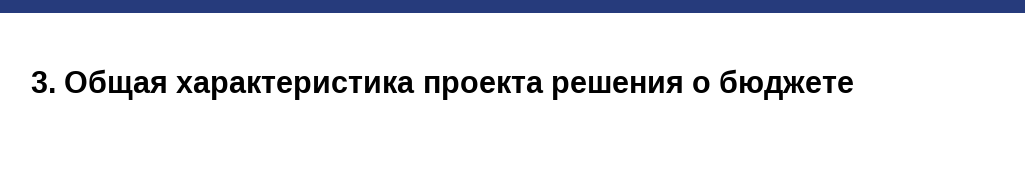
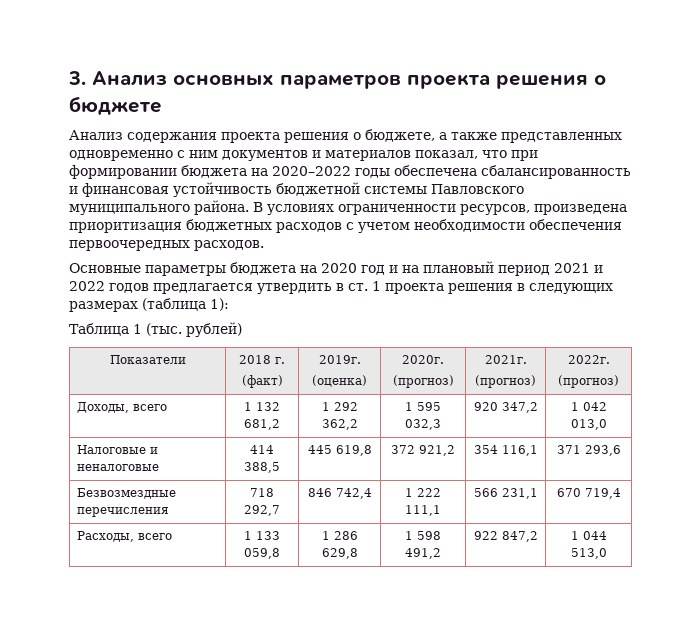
[64,69,416,100] Общая характеристика -> [92,71,401,89] Анализ основных параметров
(855, 84) none -> [69,129,622,143] [69,150,538,161] [69,165,631,179] [69,182,524,197] [69,200,627,215] [69,219,622,233] [69,240,264,251] [69,261,603,276] [69,281,613,294] [69,298,229,312] [69,322,242,337] [109,355,186,364] [239,355,285,364] [241,375,283,388] [318,355,361,364] [312,375,367,387] [402,355,444,364] [392,375,454,388] [484,355,527,364] [475,375,536,388] [567,355,610,364] [558,375,619,388] [77,402,168,413] [244,402,280,411] [244,419,280,430] [321,402,358,411] [321,419,358,430] [405,402,441,411] [405,419,441,430] [473,402,538,413] [570,402,607,411] [570,419,607,430] [77,445,159,454] [77,464,160,471] [250,445,274,454] [244,462,280,473] [307,445,372,456] [391,445,455,456] [473,445,538,456] [556,445,621,456] [77,488,177,499] [77,507,170,517] [250,488,274,497] [244,505,280,516] [307,488,372,499] [405,488,441,497] [405,505,441,516] [473,488,538,499] [556,488,621,499] [77,531,173,542] [244,531,280,540] [244,548,280,559] [321,531,358,540] [321,548,358,559] [405,531,441,540] [405,548,441,559] [473,531,538,542] [570,531,607,540] [570,548,607,559] // Анализ содержания проекта решения о бюджете, а также представленных одновременно с ним документов и материалов показал, что при формировании бюджета на 2020–2022 годы обеспечена сбалансированность и финансовая устойчивость бюджетной системы Павловского муниципального района. В условиях ограниченности ресурсов, произведена приоритизация бюджетных расходов с учетом необходимости обеспечения первоочередных расходов. // Основные параметры бюджета на 2020 год и на плановый период 2021 и 2022 годов предлагается утвердить в ст. 1 проекта решения в следующих размерах (таблица 1): // Таблица 1 (тыс. рублей) // Показатели | 2018 г. // (факт) | 2019г. // (оценка) | 2020г. // (прогноз) | 2021г. // (прогноз) | 2022г. // (прогноз) // Доходы, всего | 1 132 681,2 | 1 292 362,2 | 1 595 032,3 | 920 347,2 | 1 042 013,0 // Налоговые и неналоговые | 414 388,5 | 445 619,8 | 372 921,2 | 354 116,1 | 371 293,6 // Безвозмездные перечисления | 718 292,7 | 846 742,4 | 1 222 111,1 | 566 231,1 | 670 719,4 // Расходы, всего | 1 133 059,8 | 1 286 629,8 | 1 598 491,2 | 922 847,2 | 1 044 513,0

